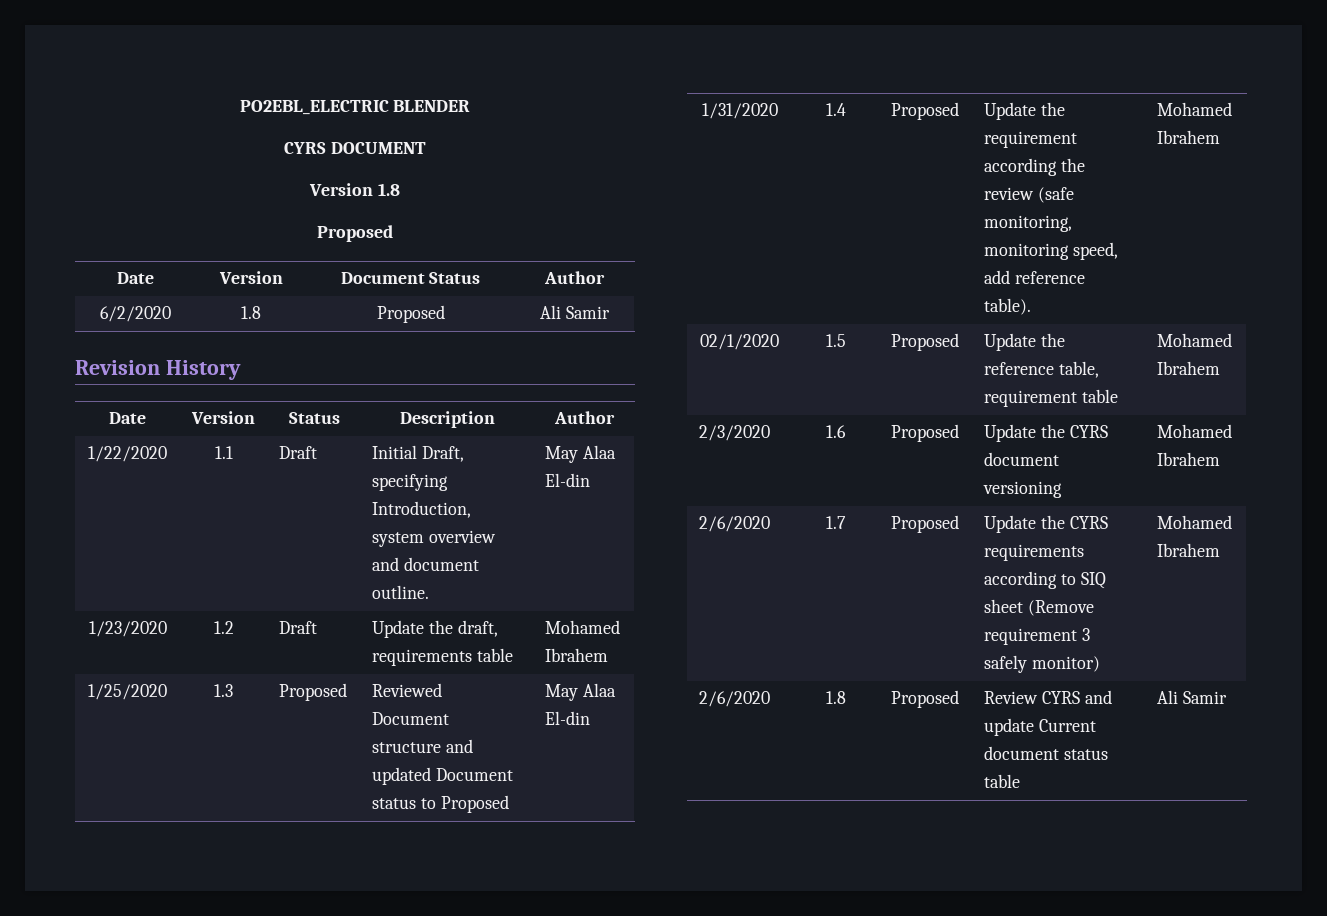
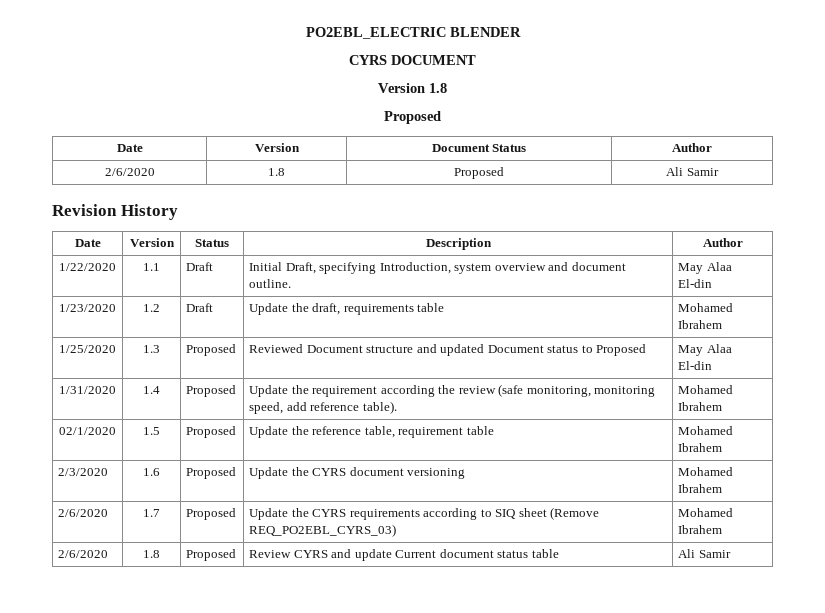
[100,306,171,322] 6/2/2020 -> [104,168,155,176] 2/6/2020
[984,628,1090,645] [984,655,1100,673] requirement 3 safely monitor) -> [249,524,397,537] REQ_PO2EBL_CYRS_03)

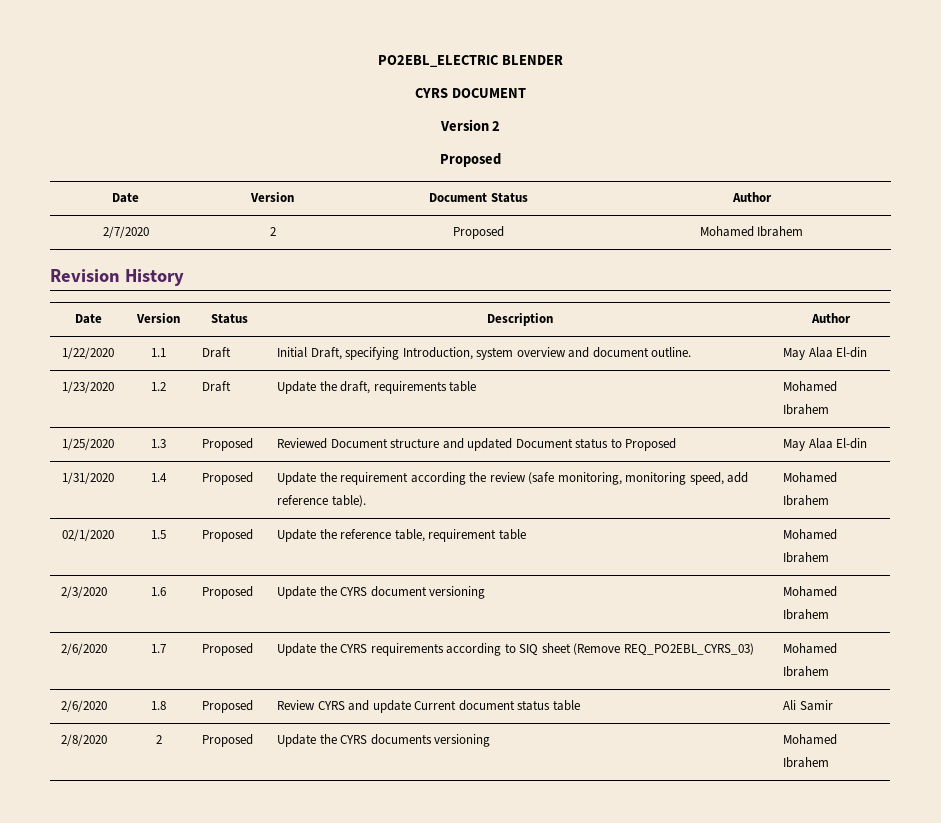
[429,83,447,93] 1.8 -> [492,121,501,131] 2
[104,168,155,176] [268,168,285,176] [454,167,504,179] [666,167,719,176] 2/6/2020 | 1.8 | Proposed | Ali Samir -> [102,226,149,238] [269,227,276,236] [453,226,504,239] [699,226,804,237] 2/7/2020 | 2 | Proposed | Mohamed Ibrahem
(731, 554) none -> [61,734,108,746] [155,735,162,744] [202,734,254,747] [277,734,491,747] [783,734,838,745] [783,757,830,768] // 2/8/2020 | 2 | Proposed | Update the CYRS documents versioning | Mohamed Ibrahem

